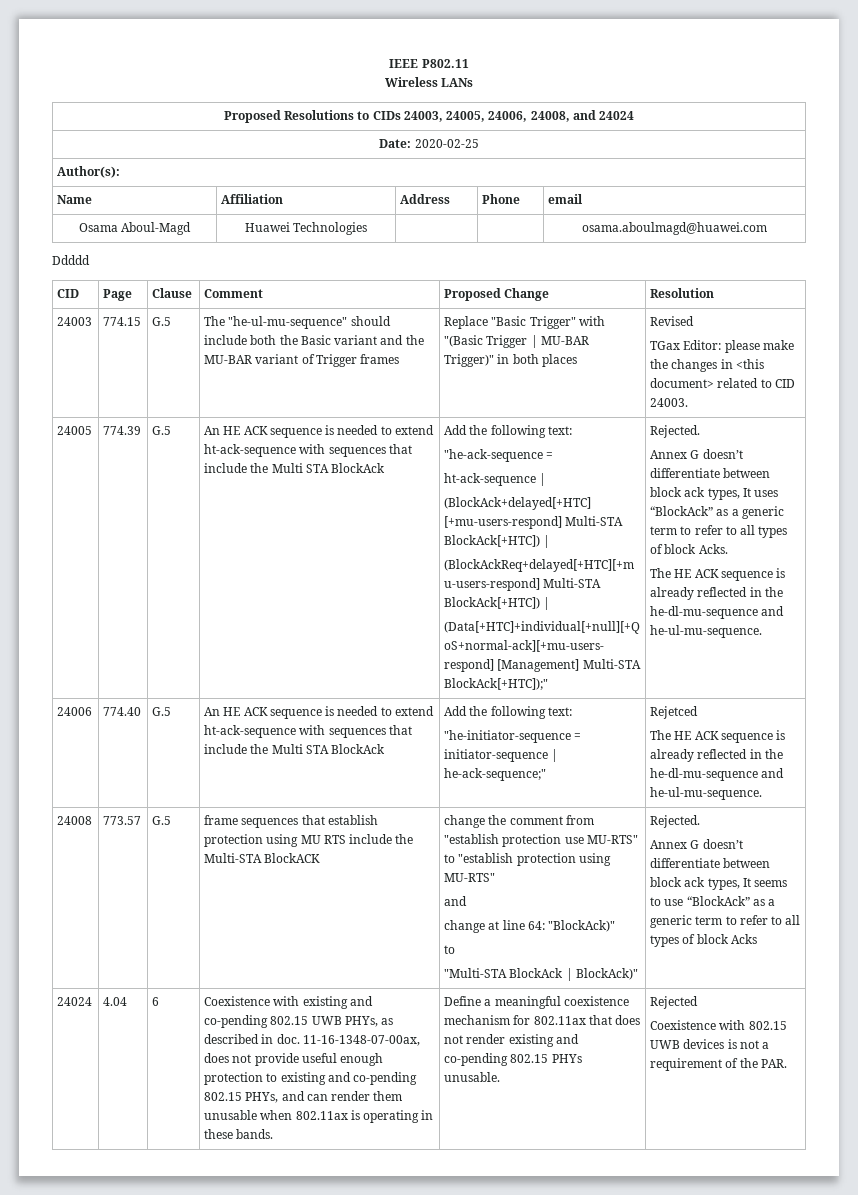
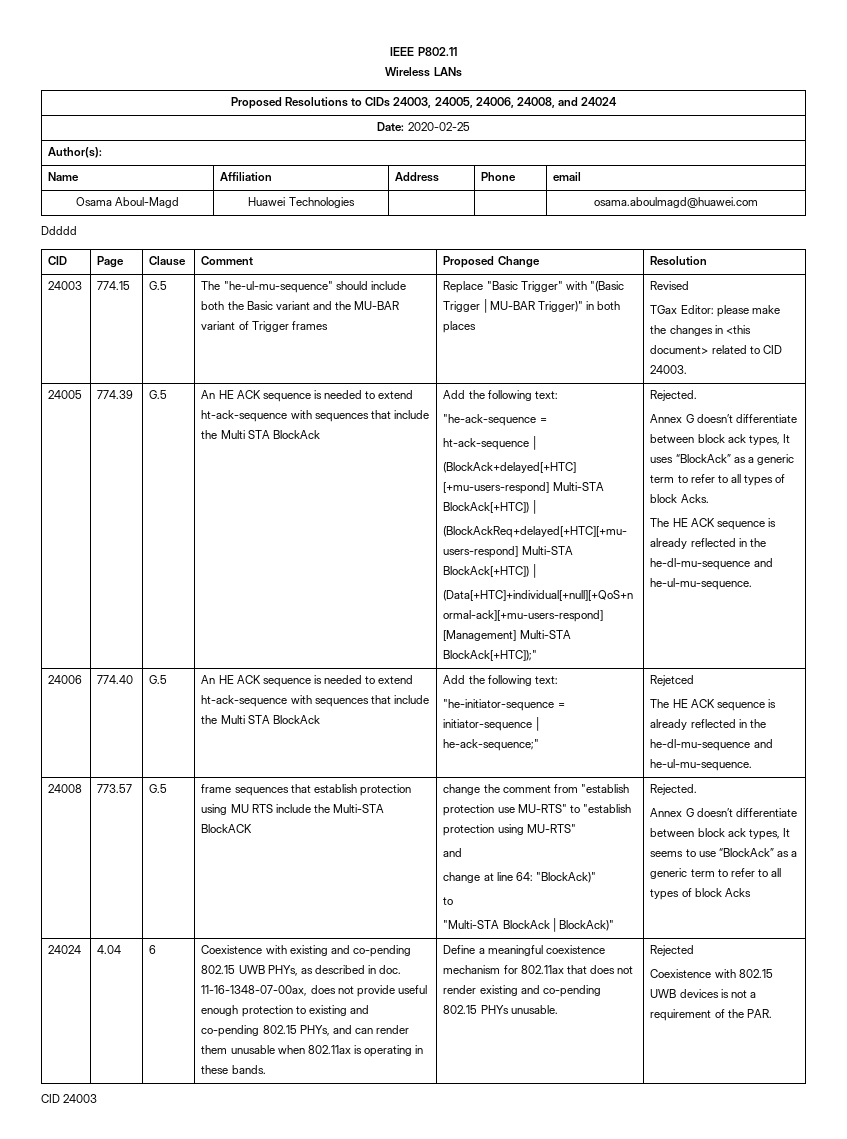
(787, 1063) none -> [41,1094,98,1103] // CID 24003

